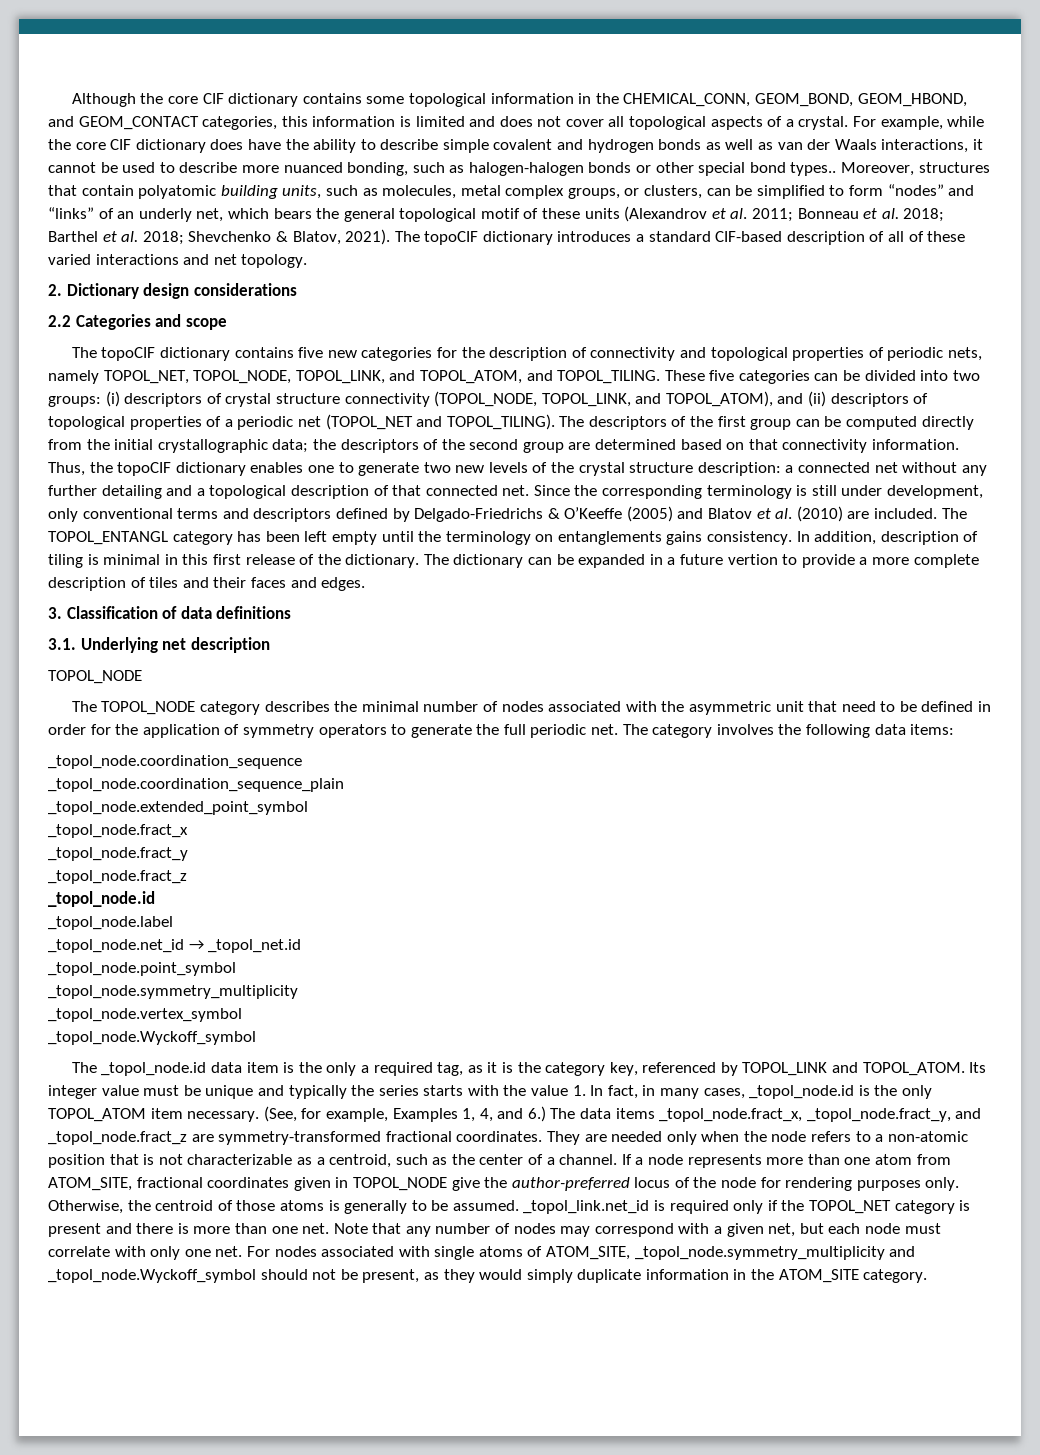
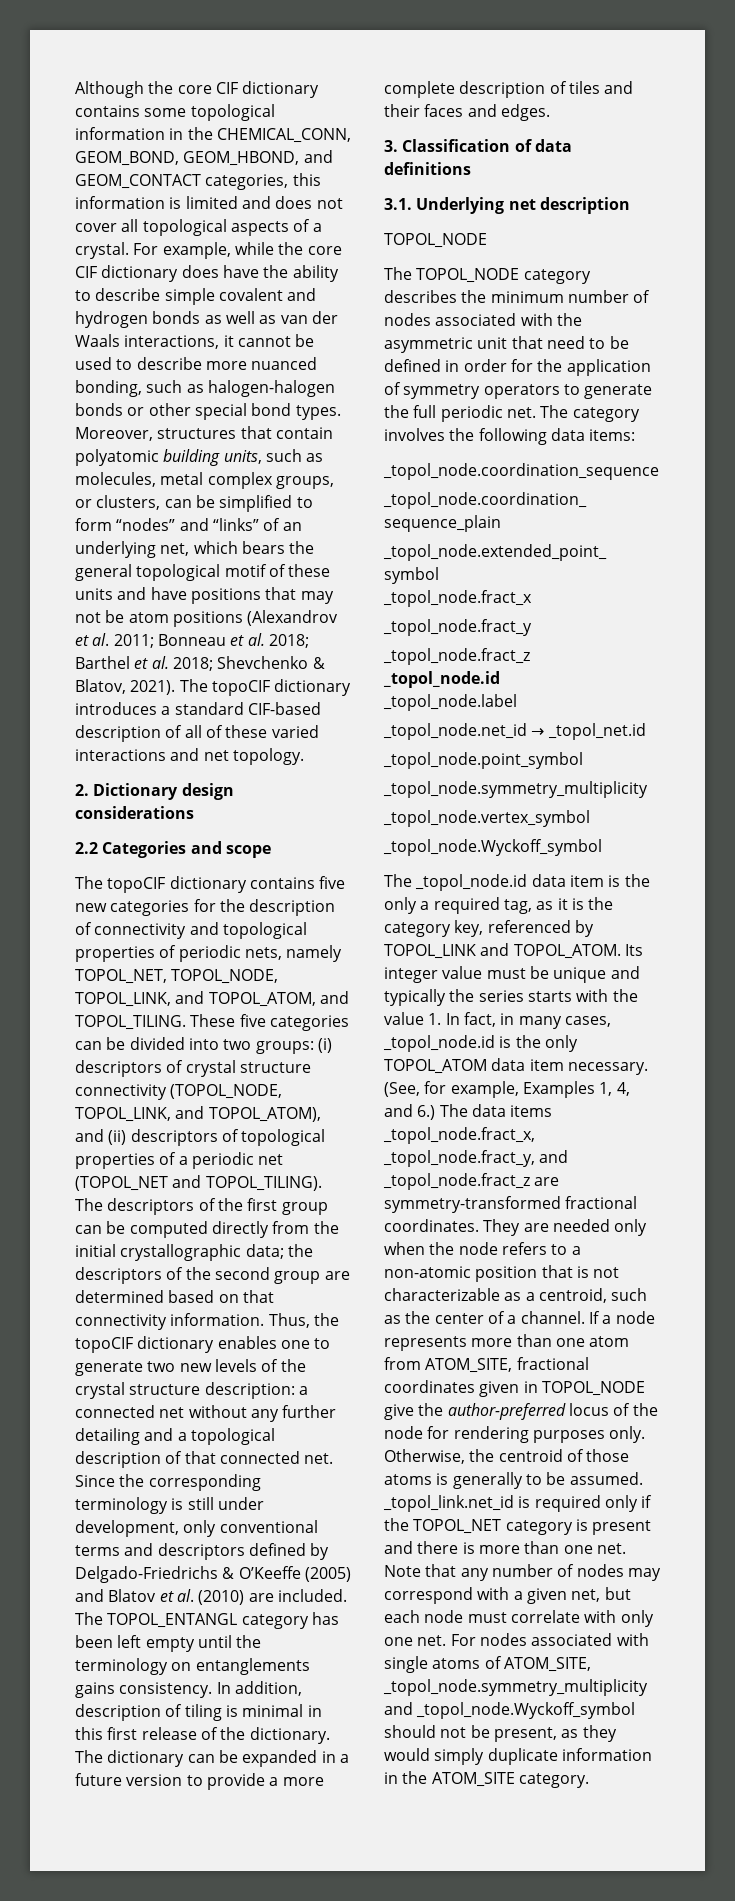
[790,162,837,176] types.. -> [295,405,341,420] types.
[138,208,192,222] underly -> [75,541,156,558] underlying
(620, 213) none -> [117,587,334,604] [75,610,243,627] and have positions that may not be atom positions
[727,554,778,565] vertion -> [126,1774,183,1786] version
[361,701,419,712] minimal -> [490,291,564,303] minimum
(146, 1115) none -> [491,1058,526,1071] data

